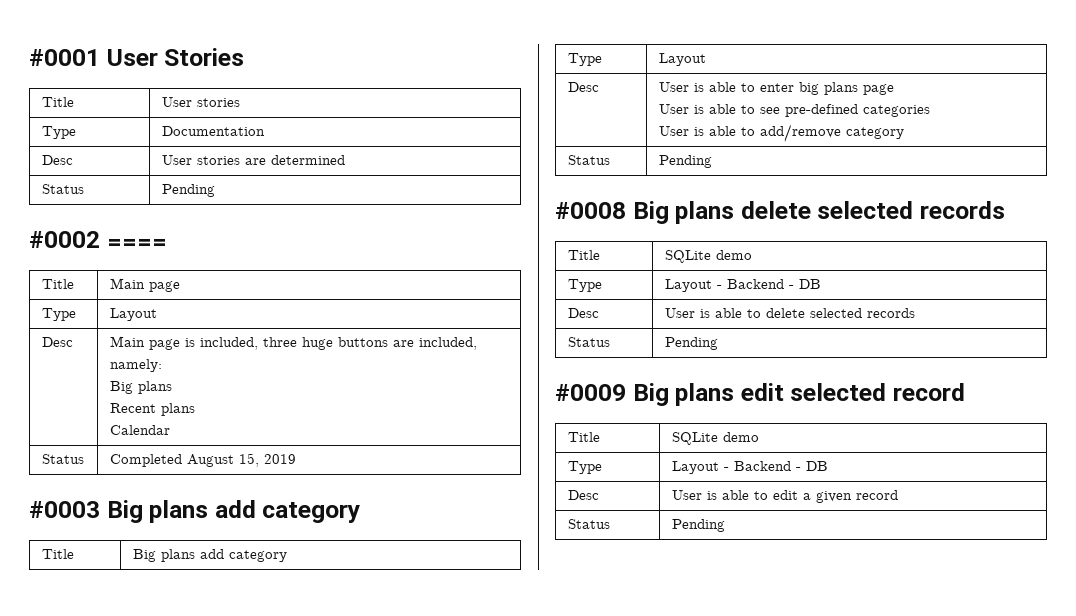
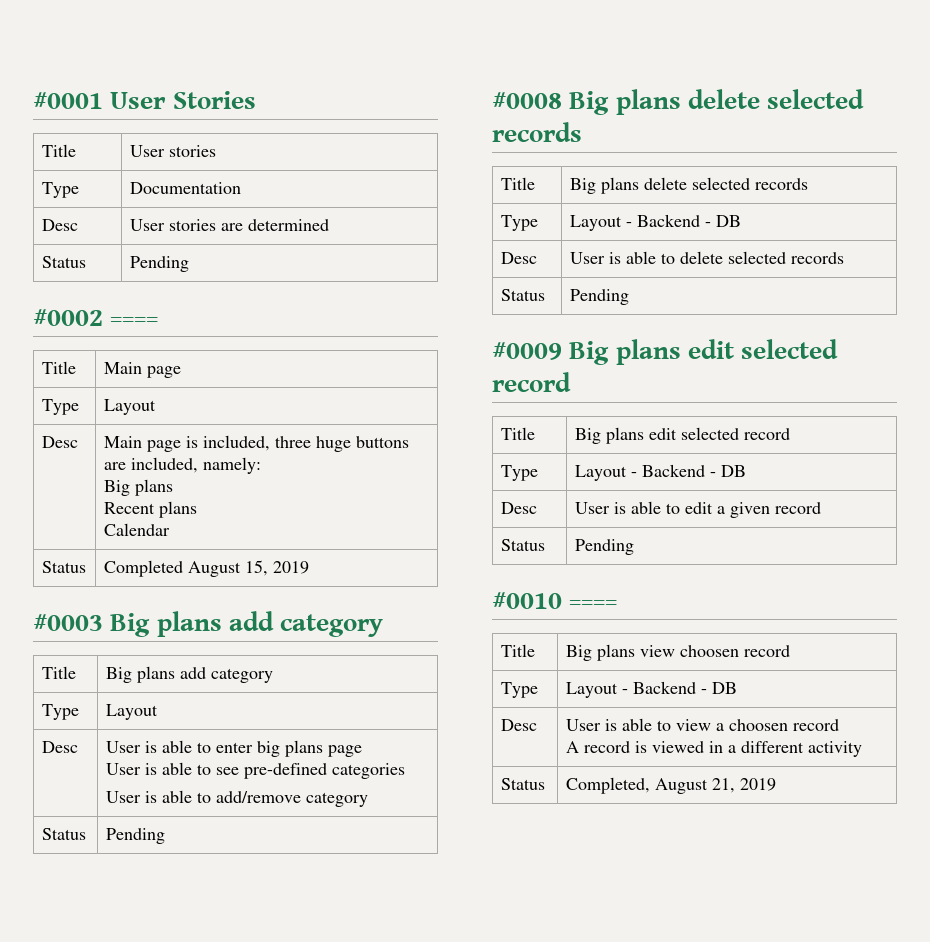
[664,250,752,263] SQLite demo -> [569,177,808,194] Big plans delete selected records
[671,432,759,445] SQLite demo -> [574,427,790,444] Big plans edit selected record
(725, 525) none -> [492,592,618,609] [500,644,535,657] [565,644,790,661] [500,682,538,698] [565,681,737,698] [500,719,537,731] [565,718,839,731] [565,741,862,757] [500,778,545,790] [565,777,776,794] // #0010 ==== // Title | Big plans view choosen record // Type | Layout - Backend - DB // Desc | User is able to view a choosen record // A record is viewed in a different activity // Status | Completed, August 21, 2019

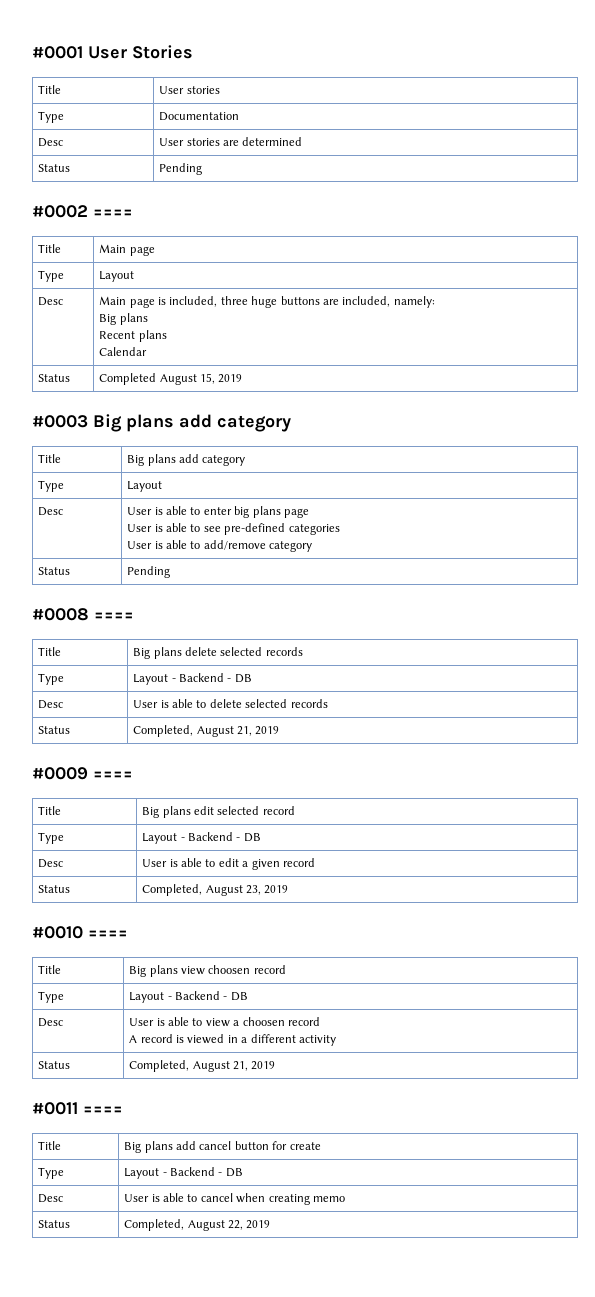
[569,89,865,115] [492,122,582,142] Big plans delete selected records -> [94,612,134,620] ====
[569,289,629,305] [492,339,839,365] [492,372,571,392] Pending // #0009 Big plans edit selected record -> [133,725,280,737] [32,767,133,780] Completed, August 21, 2019 // #0009 ====
[574,539,634,555] Pending -> [142,884,289,896] Completed, August 23, 2019
(776, 784) none -> [32,1102,123,1115] [38,1141,62,1150] [124,1141,321,1153] [38,1167,65,1179] [124,1167,243,1179] [38,1194,64,1203] [124,1193,345,1205] [38,1220,71,1228] [124,1219,271,1231] // #0011 ==== // Title | Big plans add cancel button for create // Type | Layout - Backend - DB // Desc | User is able to cancel when creating memo // Status | Completed, August 22, 2019

